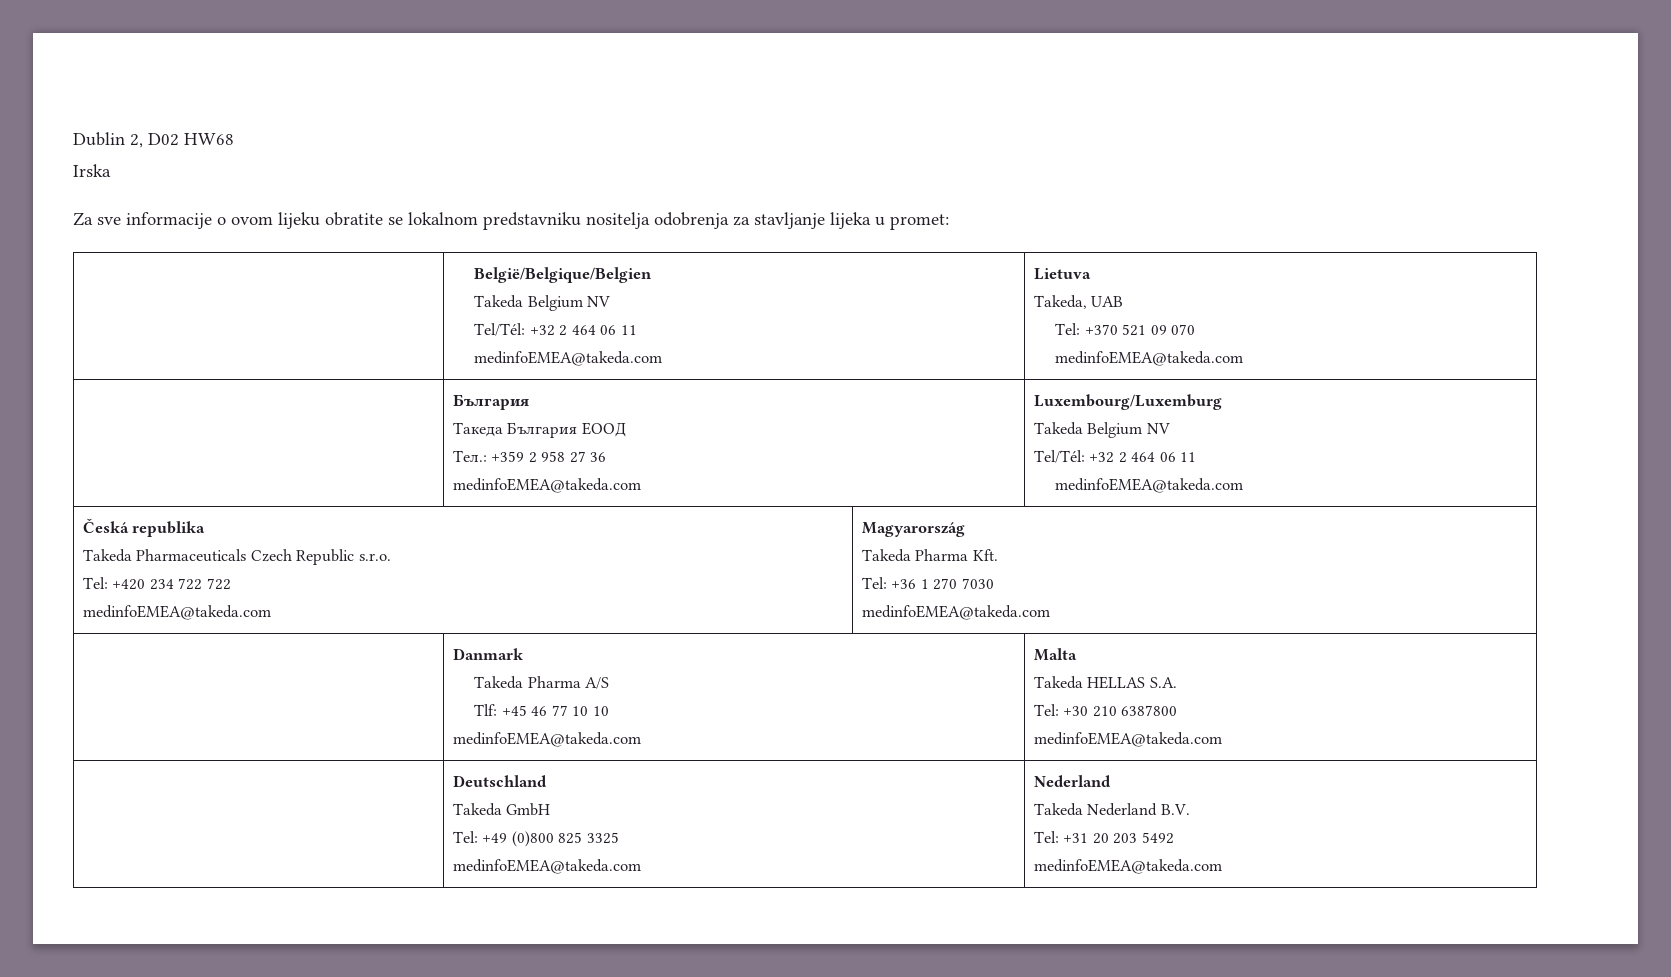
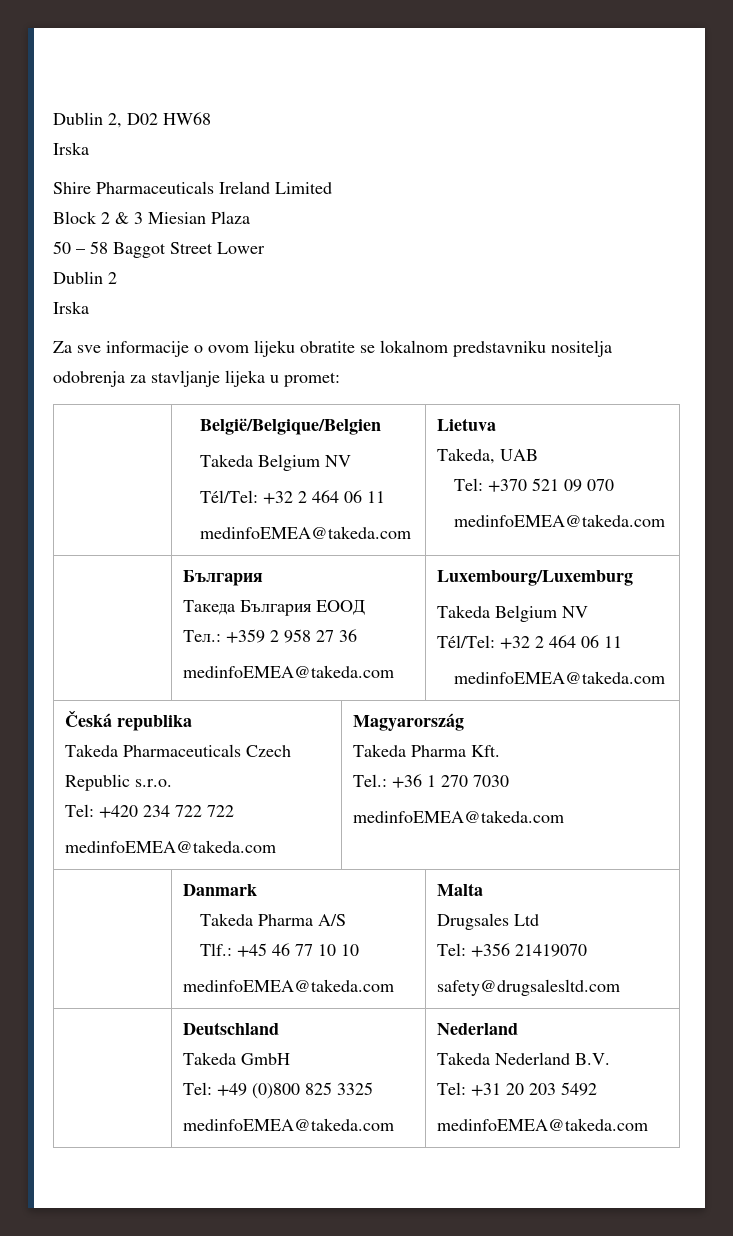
(111, 170) none -> [53,181,332,194] [53,211,250,224] [53,241,265,258] [53,271,117,284] [53,301,89,314] // Shire Pharmaceuticals Ireland Limited // Block 2 & 3 Miesian Plaza // 50 – 58 Baggot Street Lower // Dublin 2 // Irska
[474,323,526,336] Tel/Tél: -> [200,490,259,503] Tél/Tel:
[1033,450,1085,463] Tel/Tél: -> [437,635,496,648] Tél/Tel:
[861,577,887,589] Tel: -> [353,774,388,787] Tel.:
[474,704,498,716] Tlf: -> [200,943,233,956] Tlf.:
[1033,676,1177,689] [1033,704,1178,717] [1033,732,1222,747] Τakeda HELLAS S.A. // Tel: +30 210 6387800 // medinfoEMEA@takeda.com -> [437,913,540,930] [437,943,588,957] [437,979,621,996] Drugsales Ltd // Tel: +356 21419070 // safety@drugsalesltd.com

